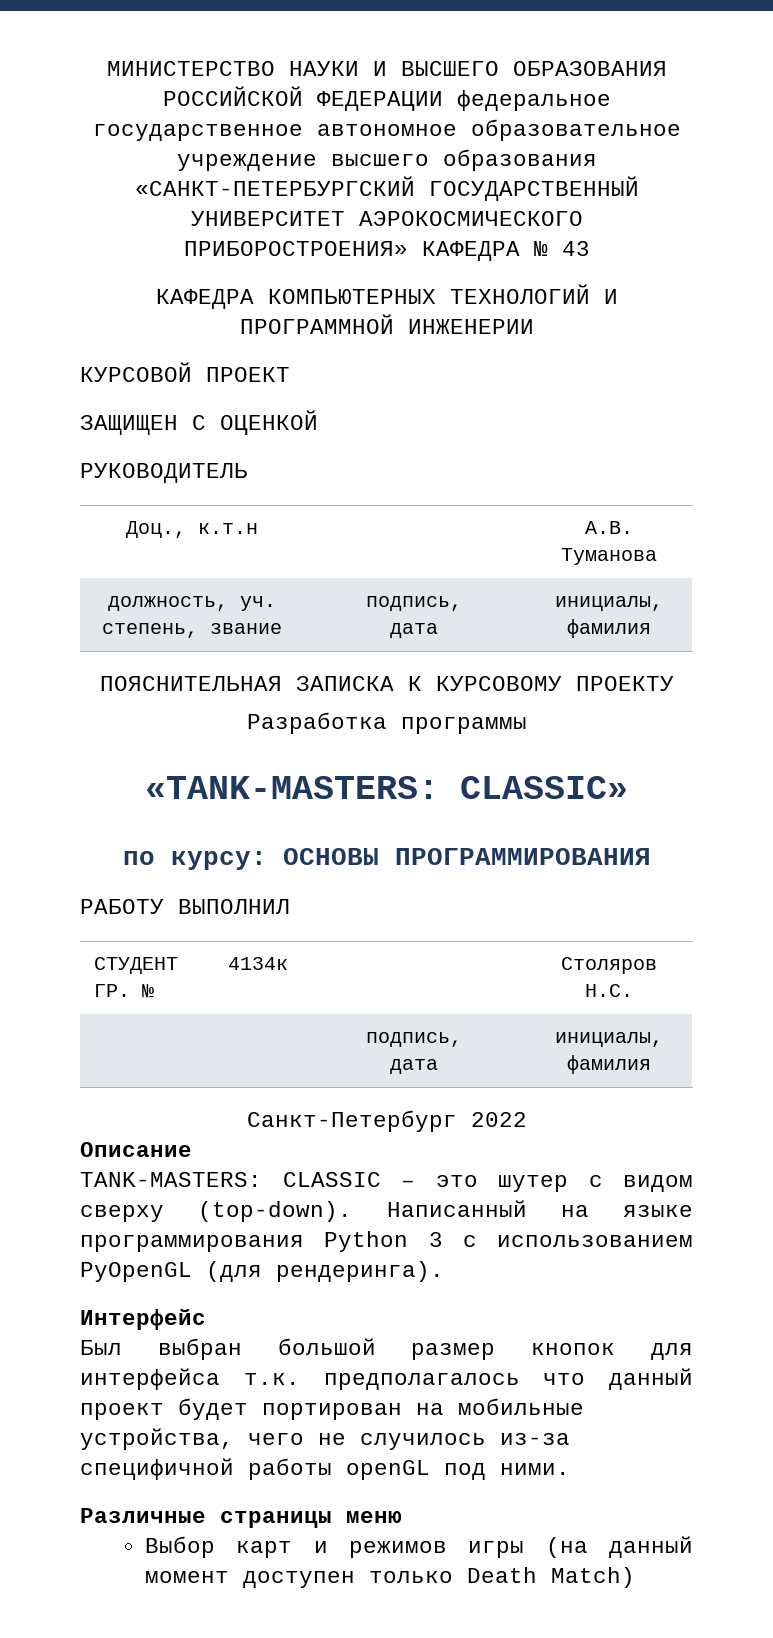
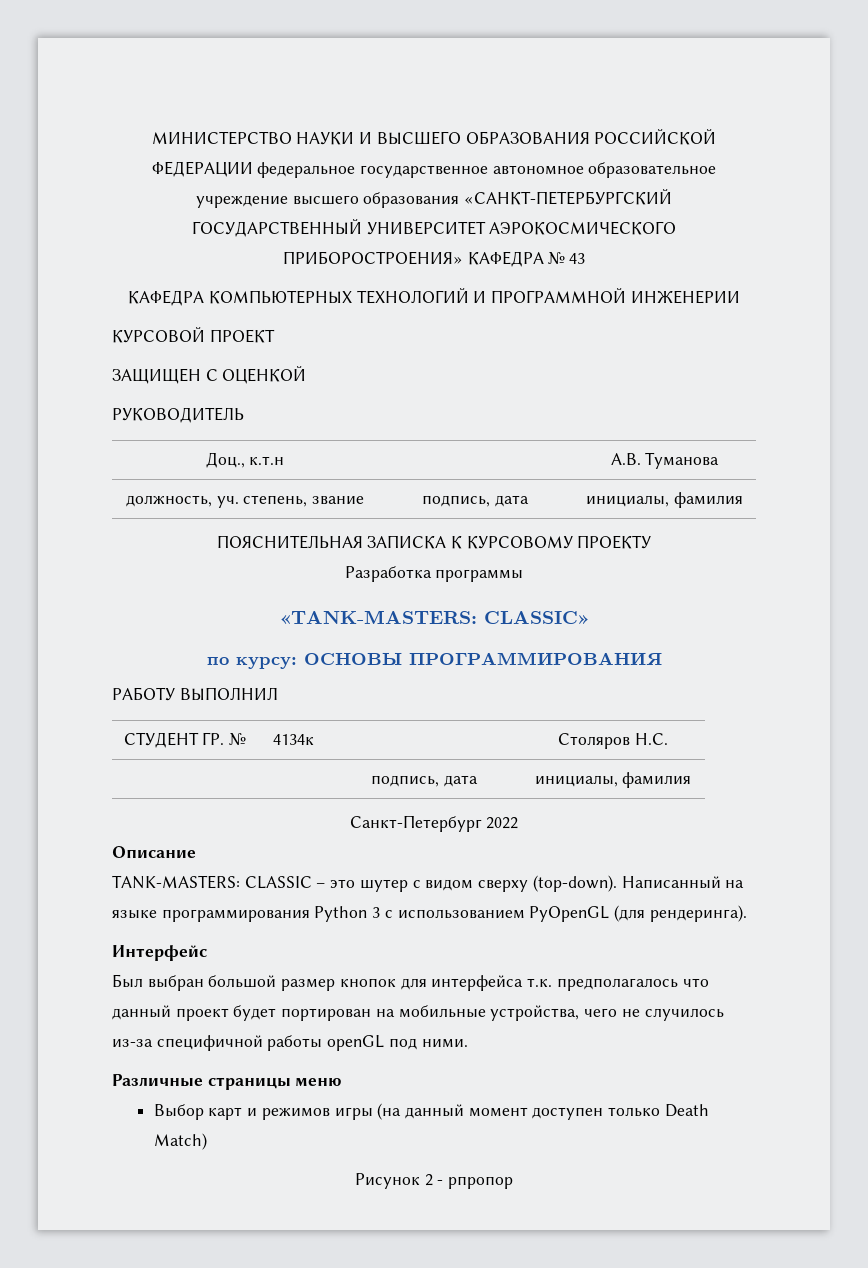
(635, 1577) none -> [354,1173,514,1189] // Рисунок 2 - рпропор

